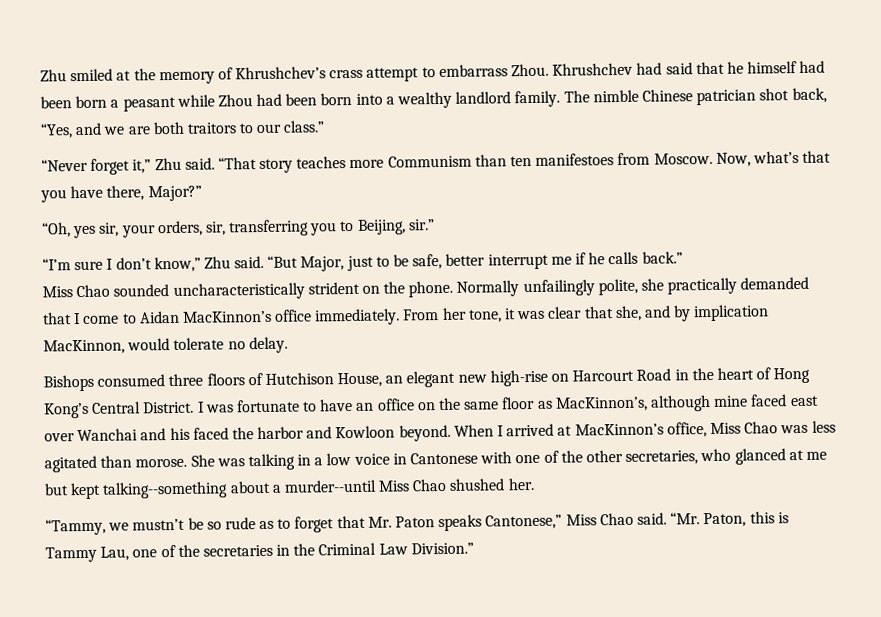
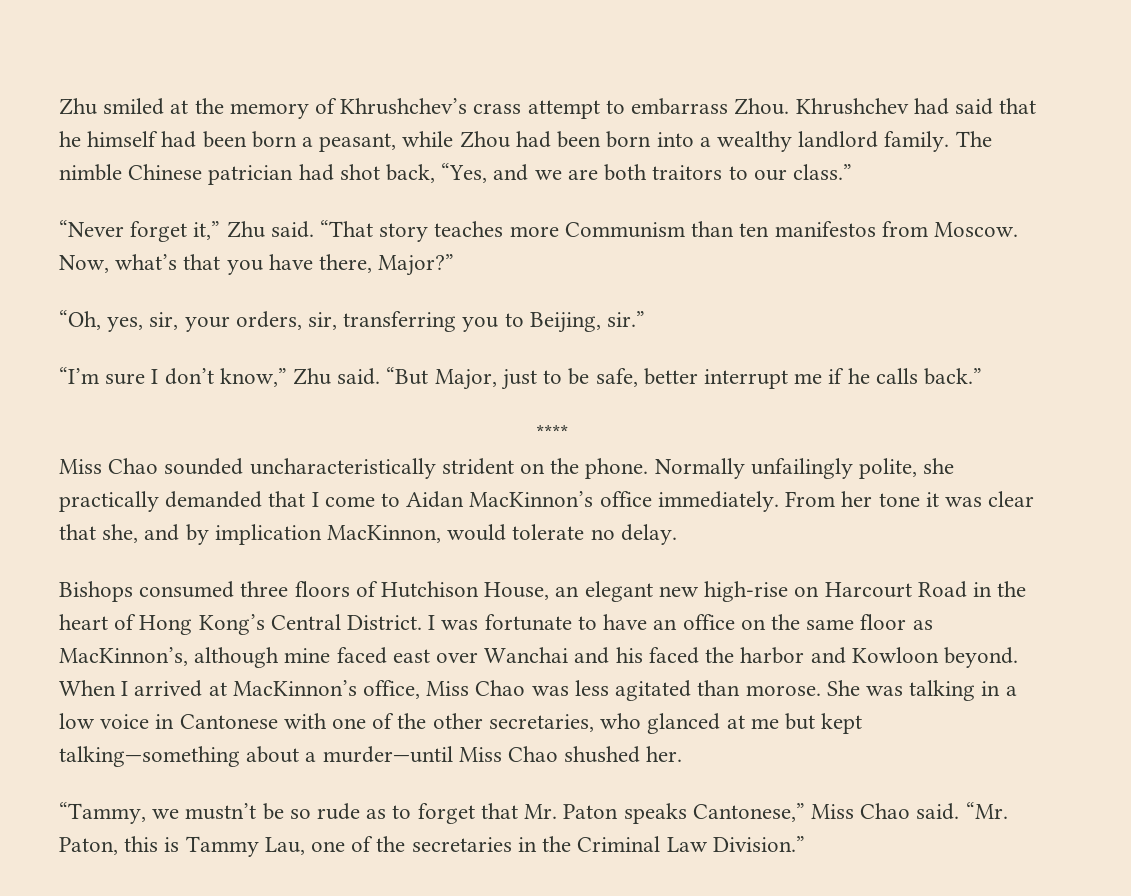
[122,96,176,112] peasant -> [319,133,397,152] peasant,
(757, 97) none -> [298,164,334,181] had
[535,153,615,166] manifestoes -> [774,221,876,237] manifestos
[73,225,97,239] yes -> [107,317,144,332] yes,
(683, 257) none -> [536,424,568,441] // ****
[468,309,502,323] tone, -> [878,493,920,507] tone
[102,481,229,499] talking--something -> [59,746,240,767] talking—something
[283,479,377,493] murder--until -> [322,746,453,763] murder—until

